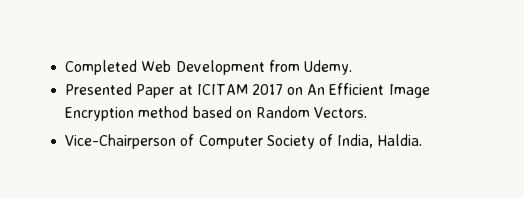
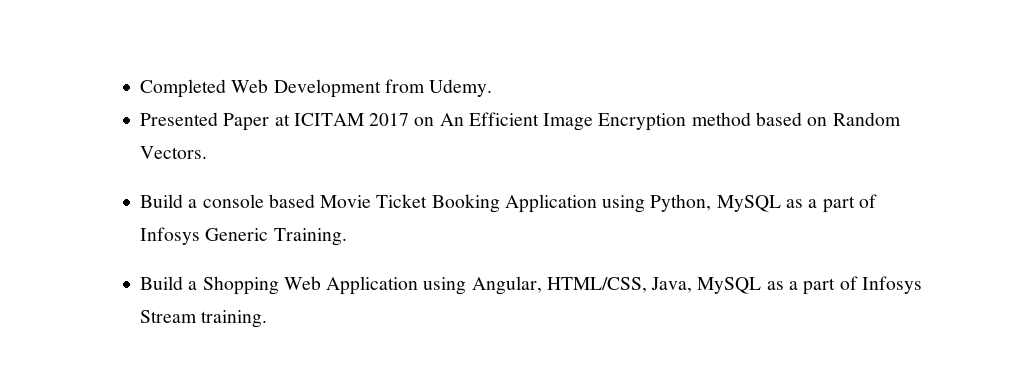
[65,134,423,149] Vice-Chairperson of Computer Society of India, Haldia. -> [140,194,877,213] [140,227,347,246] [140,276,922,295] [140,310,268,328] Build a console based Movie Ticket Booking Application using Python, MySQL as a part of Infosys Generic Training. // Build a Shopping Web Application using Angular, HTML/CSS, Java, MySQL as a part of Infosys Stream training.

